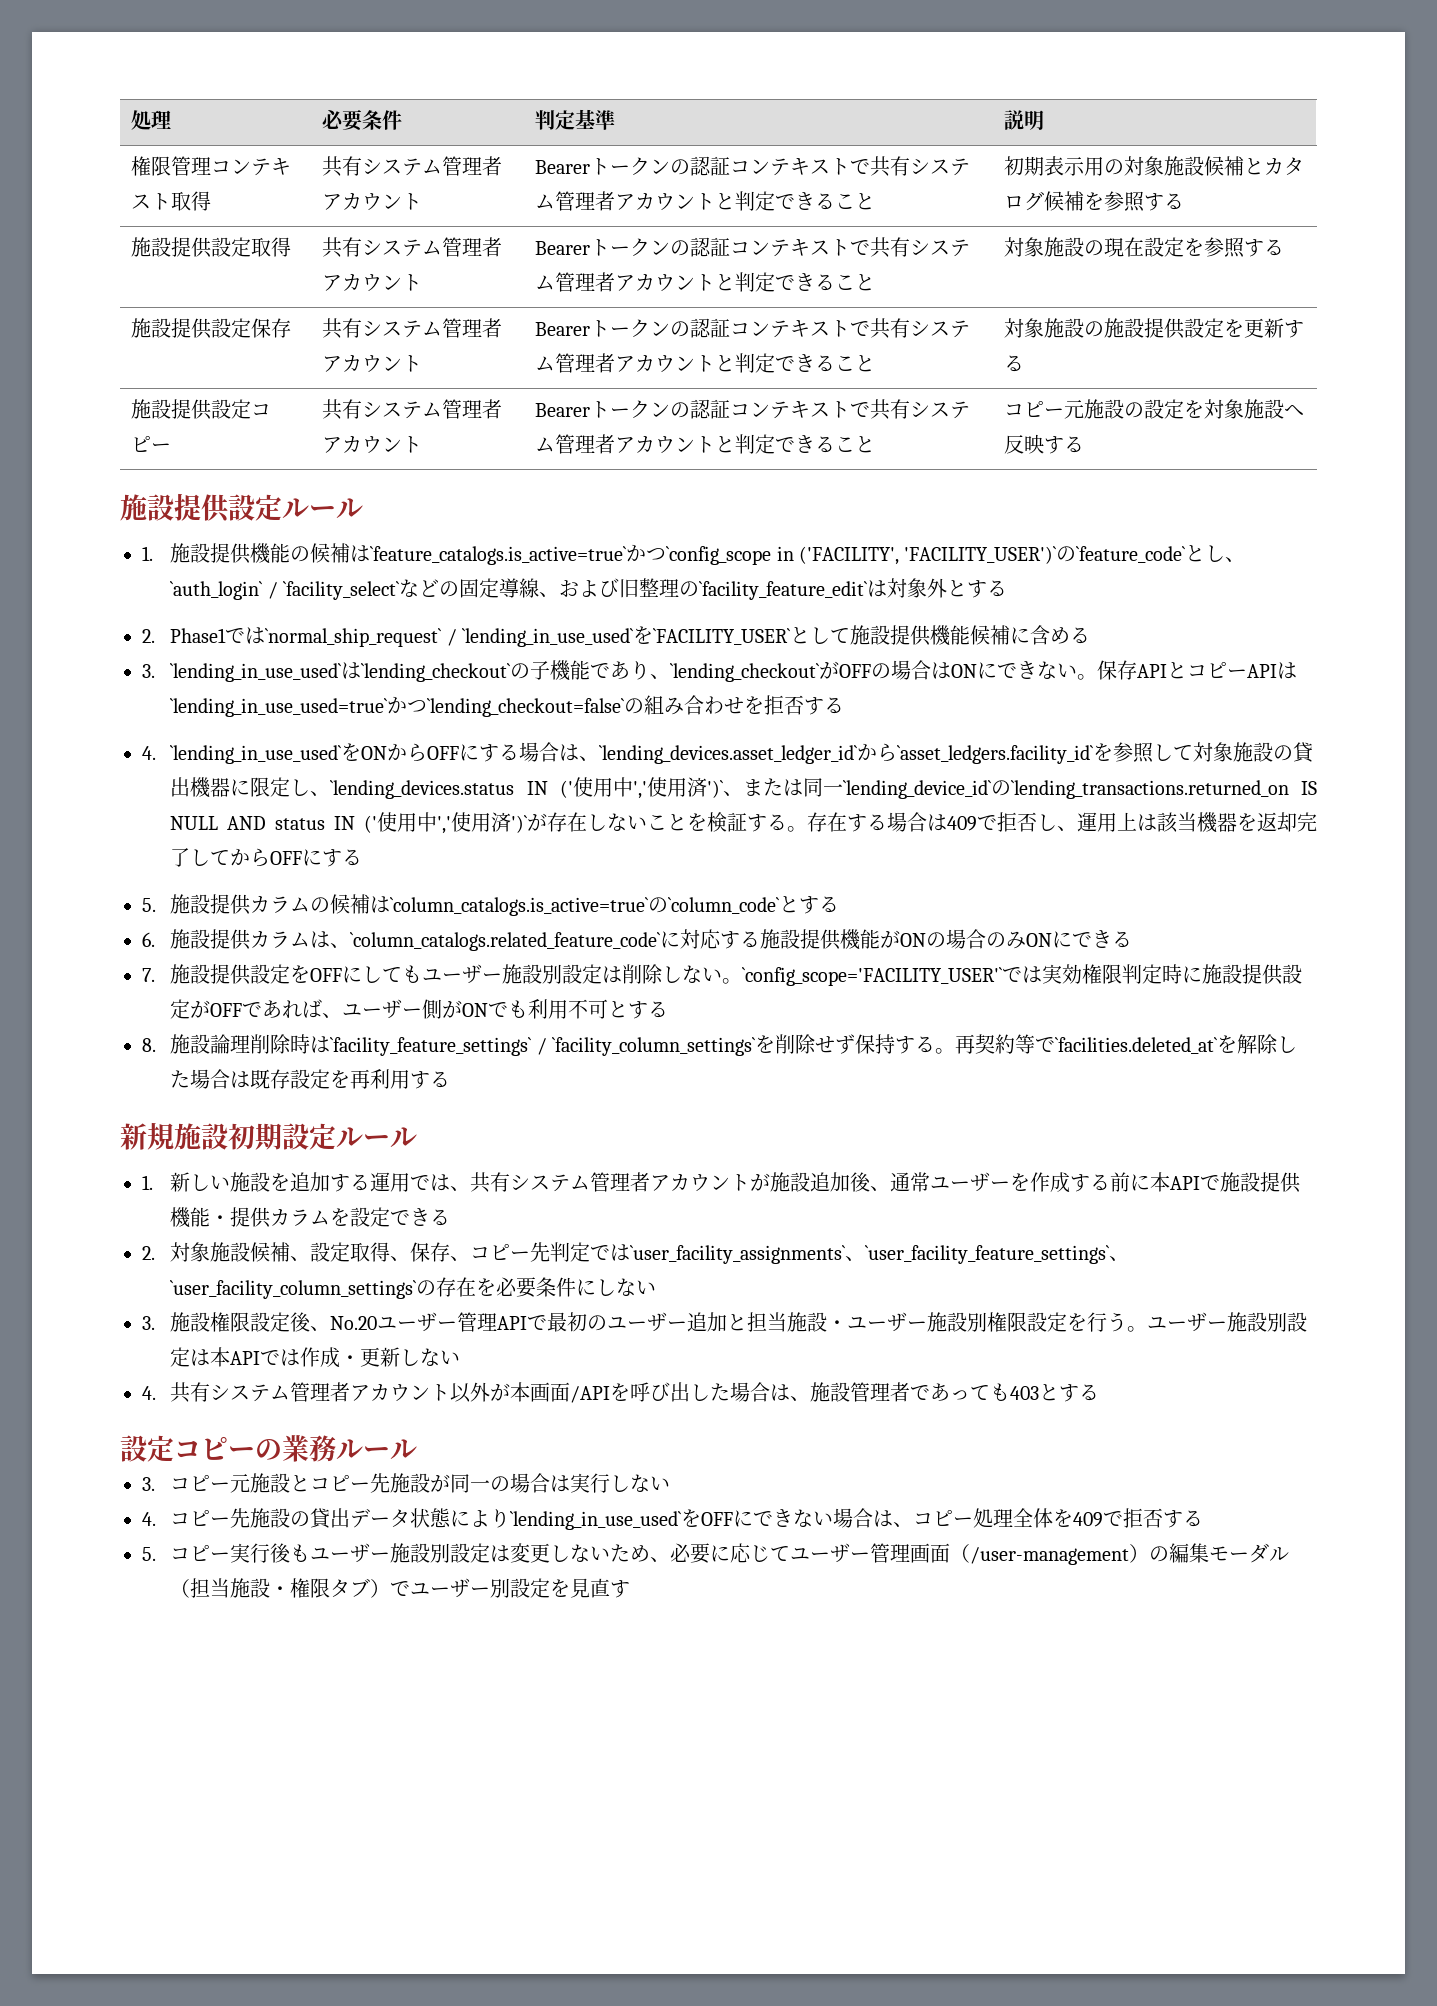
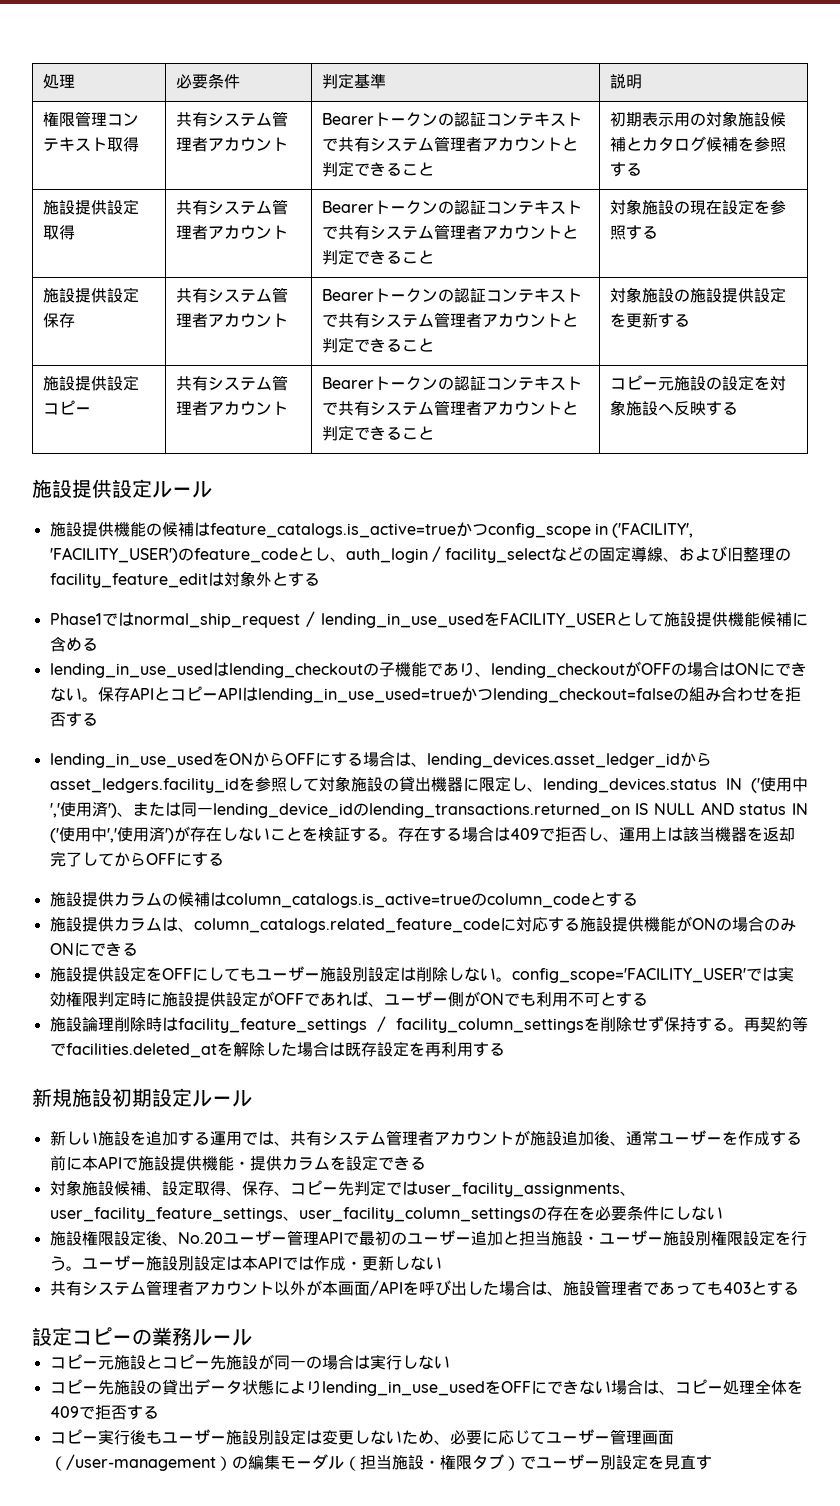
[142,546,153,561] 1. -> (212, 489) none
[370,544,1246,565] [170,581,401,600] `feature_catalogs.is_active=true`かつ`config_scope in ('FACILITY', 'FACILITY_USER')`の`feature_code`とし、`auth_login` / `facility_select` -> [209,522,694,538] [49,546,552,563] feature_catalogs.is_active=trueかつconfig_scope in ('FACILITY', 'FACILITY_USER')のfeature_codeとし、auth_login / facility_select
[699,581,869,600] `facility_feature_edit` -> [49,573,208,588] facility_feature_edit
[142,629,155,643] 2. -> (320, 579) none
[265,626,792,647] `normal_ship_request` / `lending_in_use_used`を`FACILITY_USER` -> [133,611,616,628] normal_ship_request / lending_in_use_usedをFACILITY_USER
[142,662,512,682] 3. `lending_in_use_used`は`lending_checkout` -> [49,662,363,678] lending_in_use_usedはlending_checkout
[670,663,821,682] `lending_checkout` -> [490,663,625,678] lending_checkout
[170,696,626,717] `lending_in_use_used=true`かつ`lending_checkout=false` -> [257,687,673,703] lending_in_use_used=trueかつlending_checkout=false
[142,745,343,764] 4. `lending_in_use_used` -> [49,753,213,768] lending_in_use_used
[599,743,1095,764] `lending_devices.asset_ledger_id`から`asset_ledgers.facility_id` -> [426,752,712,768] [49,778,239,793] lending_devices.asset_ledger_idからasset_ledgers.facility_id
[330,777,724,799] `lending_devices.status IN ('使用中','使用済')` -> [542,777,809,793] [49,802,117,818] lending_devices.status IN ('使用中','使用済')
[842,780,1289,799] `lending_device_id`の`lending_transactions.returned_on -> [212,803,630,818] lending_device_idのlending_transactions.returned_on
[511,815,528,833] ')` -> [164,828,174,843] ')
[142,898,156,912] 5. -> (224, 859) none
[390,896,840,916] [142,932,155,947] `column_catalogs.is_active=true`の`column_code`とする // 6. -> [225,892,638,908] column_catalogs.is_active=trueのcolumn_codeとする //
[350,932,662,951] `column_catalogs.related_feature_code` -> [193,918,500,933] column_catalogs.related_feature_code
[142,968,155,982] 7. -> (138, 949) none
[742,967,1004,986] `config_scope='FACILITY_USER'` -> [511,967,746,983] config_scope='FACILITY_USER'
[142,1038,156,1052] 8. -> (648, 999) none
[330,1037,757,1056] `facility_feature_settings` / `facility_column_settings` -> [177,1016,584,1033] facility_feature_settings / facility_column_settings
[1055,1037,1219,1054] `facilities.deleted_at` -> [65,1043,217,1058] facilities.deleted_at
[142,1175,153,1190] 1. -> (252, 1098) none
[142,1246,155,1260] 2. -> (426, 1163) none
[630,1245,1130,1264] [170,1280,418,1299] `user_facility_assignments`、`user_facility_feature_settings`、`user_facility_column_settings` -> [417,1182,636,1197] [49,1207,531,1222] user_facility_assignments、user_facility_feature_settings、user_facility_column_settings
[142,1316,155,1330] 3. -> (723, 1213) none
[142,1386,156,1400] 4. -> (442, 1263) none
[142,1477,155,1491] 3. -> (252, 1337) none
[142,1512,156,1526] 4. -> (450, 1362) none
[510,1511,683,1530] `lending_in_use_used` -> [321,1381,485,1396] lending_in_use_used
[142,1547,156,1561] 5. -> (159, 1412) none

